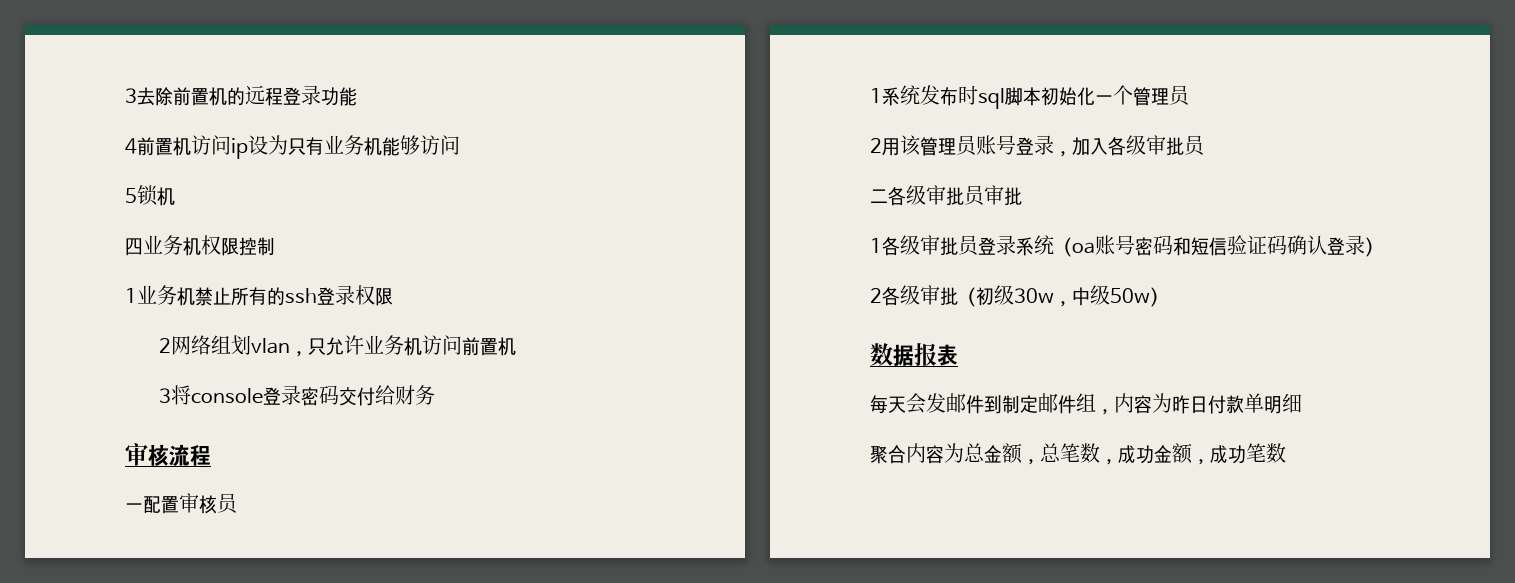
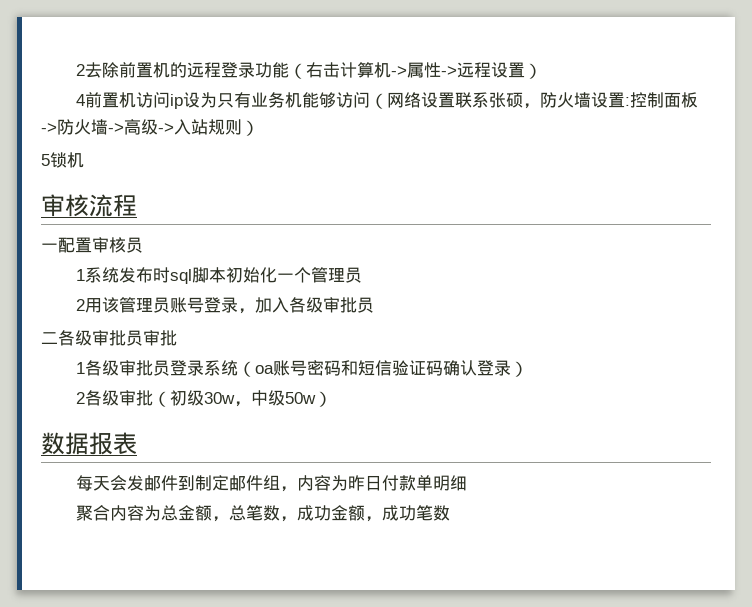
[125,88,137,103] 3 -> [76,64,86,76] 2
(357, 96) none -> [289,62,543,79] （右击计算机->属性->远程设置）
[125,185,175,206] [125,235,275,256] [125,285,393,306] [159,335,517,357] [159,385,436,406] // 5锁机 // 四业务机权限控制 // 1业务机禁止所有的ssh登录权限 // 2网络组划vlan，只允许业务机访问前置机 // 3将console登录密码交付给财务 -> [370,92,699,109] [41,119,259,136] [41,152,84,168] （网络设置联系张硕，防火墙设置:控制面板->防火墙->高级->入站规则） // 5锁机

